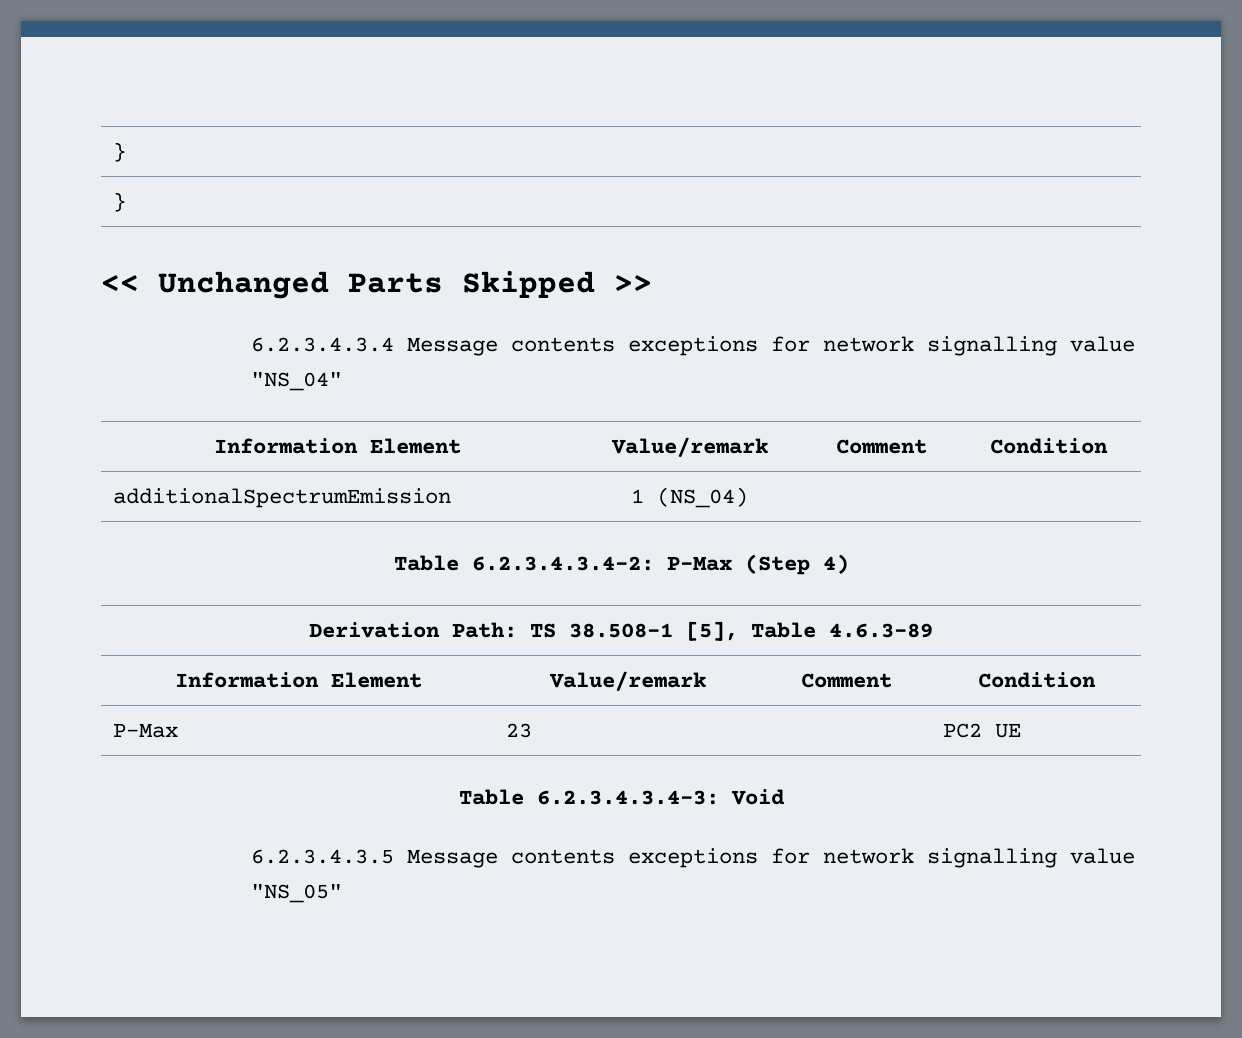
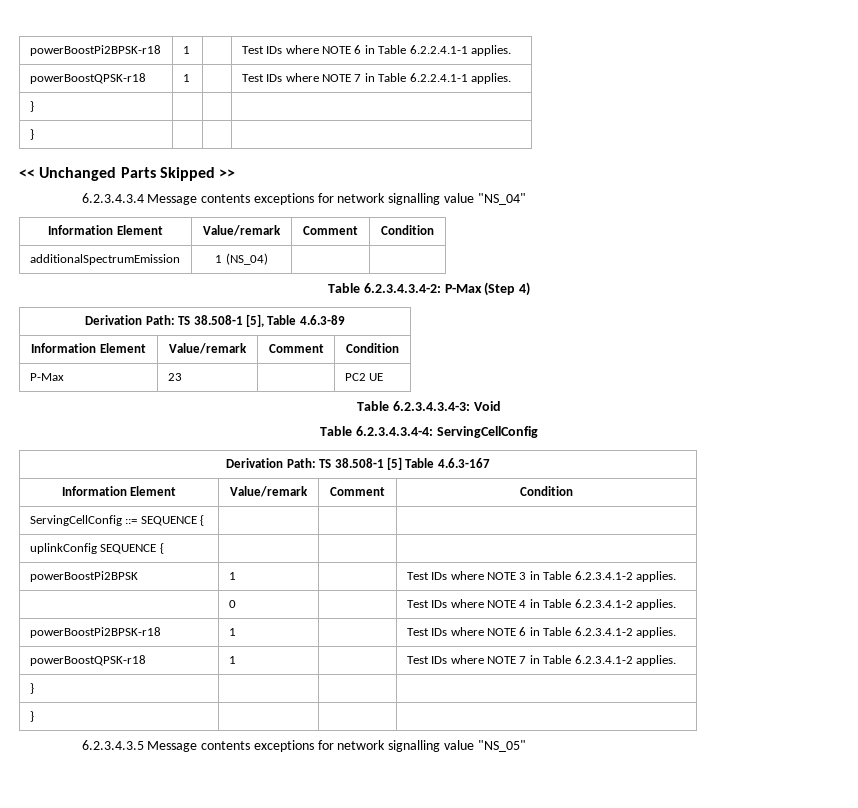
(112, 152) none -> [29,45,161,56] [182,46,190,54] [241,45,511,56] [29,73,146,84] [182,74,190,82] [241,73,511,84] powerBoostPi2BPSK-r18 | 1 | | Test IDs where NOTE 6 in Table 6.2.2.4.1-1 applies. // powerBoostQPSK-r18 | 1 | | Test IDs where NOTE 7 in Table 6.2.2.4.1-1 applies. //
(785, 797) none -> [320,426,538,438] [226,457,490,470] [61,486,177,496] [229,486,308,497] [330,487,385,496] [520,486,573,496] [29,515,205,526] [29,543,164,554] [29,571,138,582] [228,572,236,580] [406,571,676,582] [228,600,236,608] [406,599,676,610] [29,627,161,638] [228,628,236,636] [406,627,676,638] [29,655,146,666] [228,656,236,664] [406,655,676,666] [29,683,34,694] [29,711,34,722] // Table 6.2.3.4.3.4-4: ServingCellConfig // Derivation Path: TS 38.508-1 [5] Table 4.6.3-167 // Information Element | Value/remark | Comment | Condition // ServingCellConfig ::= SEQUENCE { | | | // uplinkConfig SEQUENCE { | | | // powerBoostPi2BPSK | 1 | | Test IDs where NOTE 3 in Table 6.2.3.4.1-2 applies. // | 0 | | Test IDs where NOTE 4 in Table 6.2.3.4.1-2 applies. // powerBoostPi2BPSK-r18 | 1 | | Test IDs where NOTE 6 in Table 6.2.3.4.1-2 applies. // powerBoostQPSK-r18 | 1 | | Test IDs where NOTE 7 in Table 6.2.3.4.1-2 applies. // } | | | // } | | |

